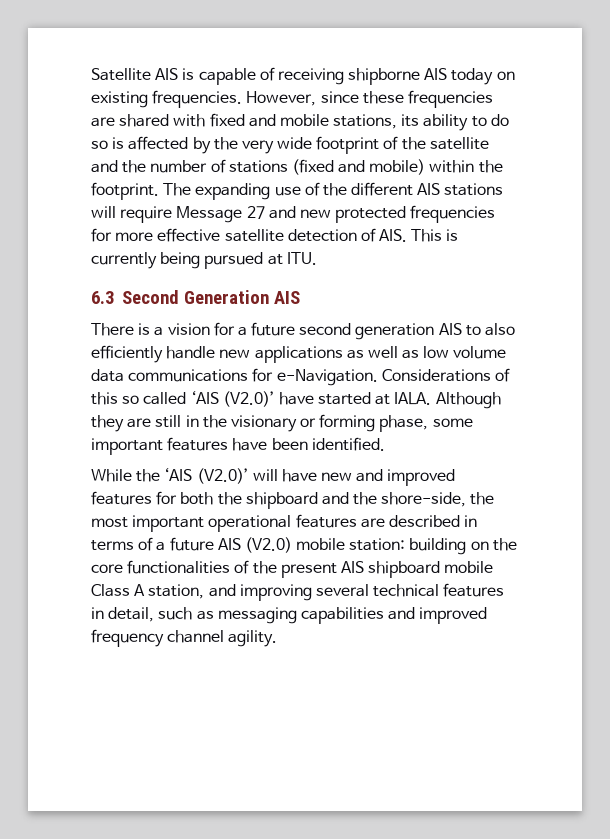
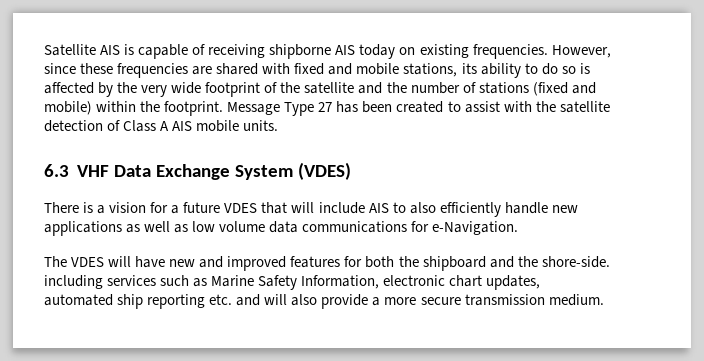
[163,182,504,200] [91,205,496,223] [91,228,459,242] [91,252,317,269] [91,290,300,304] The expanding use of the different AIS stations will require Message 27 and new protected frequencies for more effective satellite detection of AIS. This is currently being pursued at ITU. // 6.3 Second Generation AIS -> [227,101,610,116] [44,120,279,132] [44,162,352,180] Message Type 27 has been created to assist with the satellite detection of Class A AIS mobile units. // 6.3 VHF Data Exchange System (VDES)
[299,323,435,340] second generation -> [224,202,365,214] VDES that will include
[381,368,510,382] [91,390,501,409] [91,414,473,432] [91,437,385,455] [91,467,249,484] Considerations of this so called ‘AIS (V2.0)’ have started at IALA. Although they are still in the visionary or forming phase, some important features have been identified. // While the ‘AIS (V2.0)’ -> [44,256,105,267] // The VDES
[381,492,495,507] [91,514,478,532] [91,537,517,555] [91,560,494,578] [91,583,505,601] [91,607,488,624] [91,629,278,647] shore-side, the most important operational features are described in terms of a future AIS (V2.0) mobile station: building on the core functionalities of the present AIS shipboard mobile Class A station, and improving several technical features in detail, such as messaging capabilities and improved frequency channel agility. -> [541,256,610,268] [44,275,541,290] [44,294,604,309] shore-side. including services such as Marine Safety Information, electronic chart updates, automated ship reporting etc. and will also provide a more secure transmission medium.

